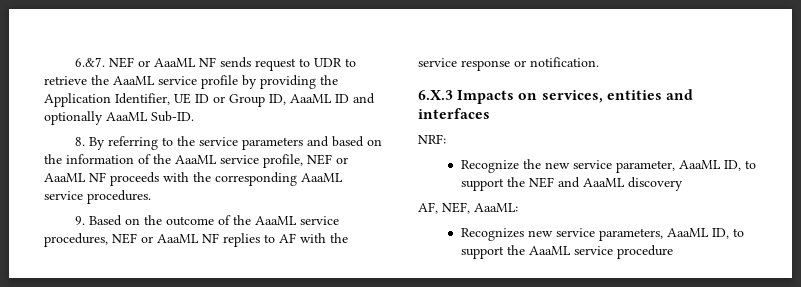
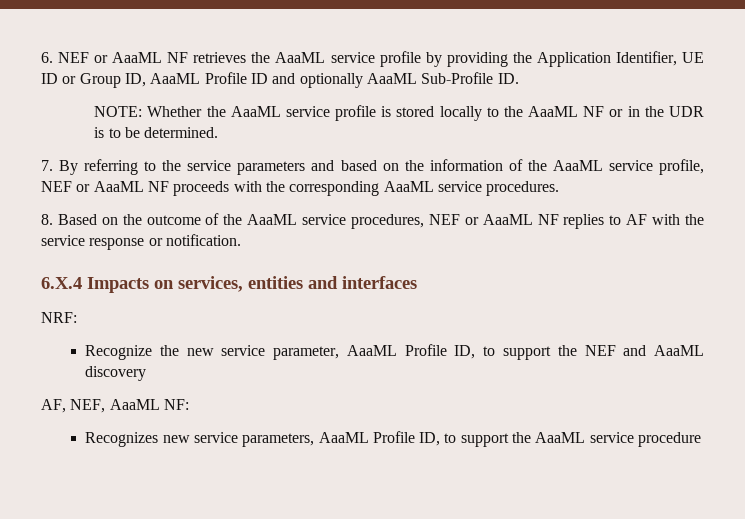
[75,57,357,71] [44,76,87,85] 6.&7. NEF or AaaML NF sends request to UDR to retrieve -> [41,52,247,63] 6. NEF or AaaML NF retrieves
(332, 98) none -> [204,72,247,84] Profile
[151,111,194,122] [75,137,86,146] Sub-ID. // 8. -> [421,72,519,84] [94,105,704,121] [94,127,219,138] [41,160,53,171] Sub-Profile ID. // NOTE: Whether the AaaML service profile is stored locally to the AaaML NF or in the UDR is to be determined. // 7.
[75,216,86,225] 9. -> [41,214,53,225] 8.
[418,90,453,100] 6.X.3 -> [41,277,82,289] 6.X.4
(722, 164) none -> [404,344,447,356] Profile
[474,203,518,212] AaaML: -> [109,399,189,410] AaaML NF:
(710, 232) none -> [372,431,415,443] Profile

